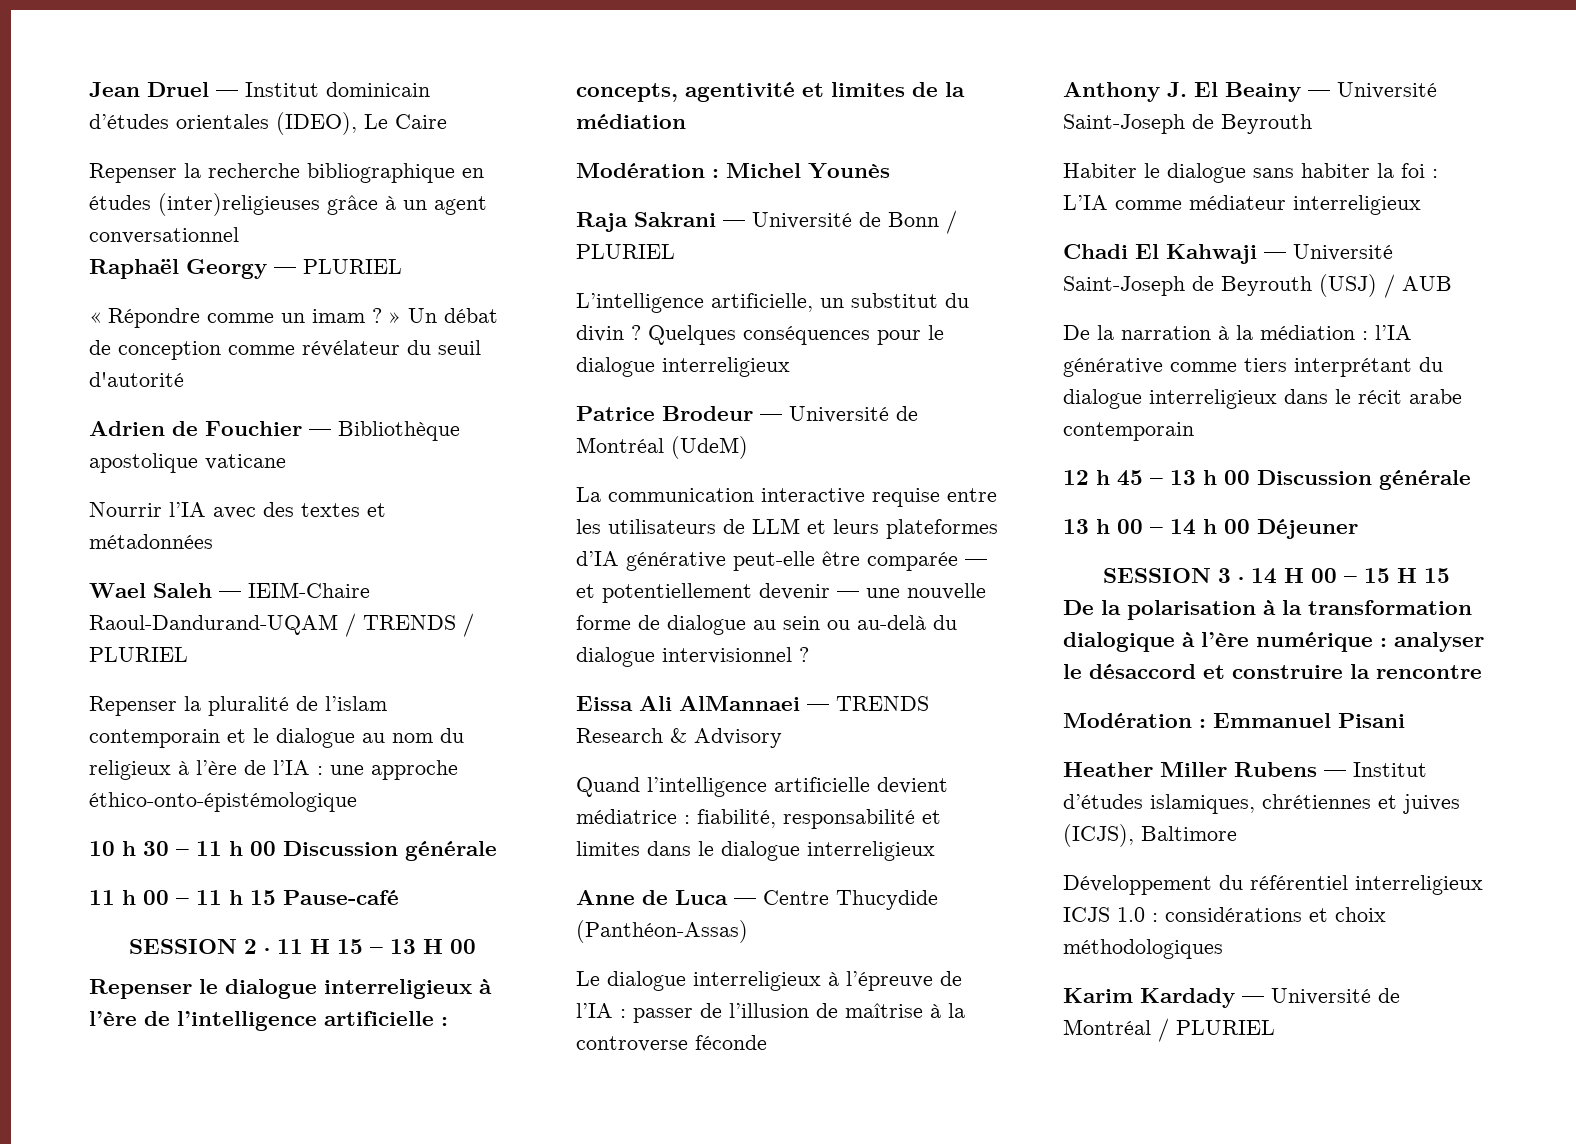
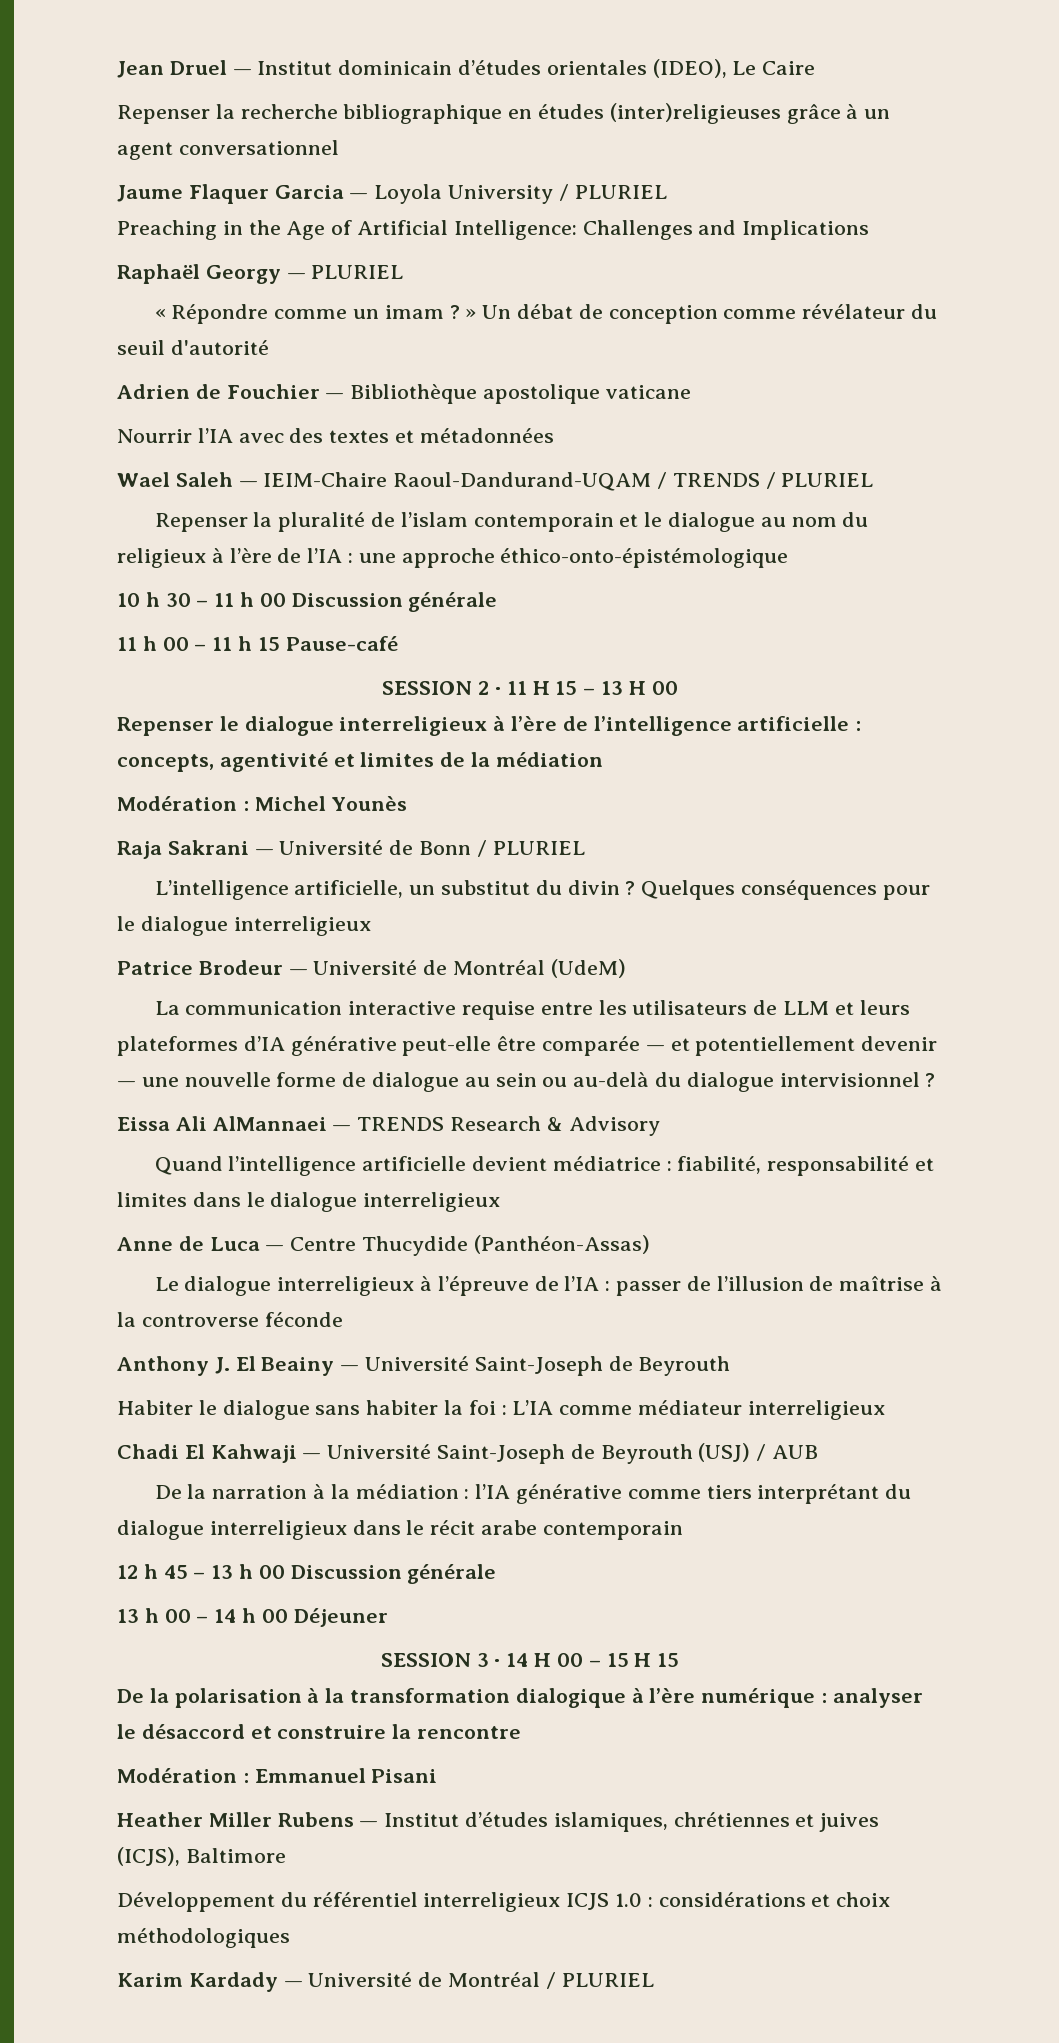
(239, 235) none -> [117,184,667,204] [117,220,870,240] // Jaume Flaquer Garcia — Loyola University / PLURIEL // Preaching in the Age of Artificial Intelligence: Challenges and Implications

